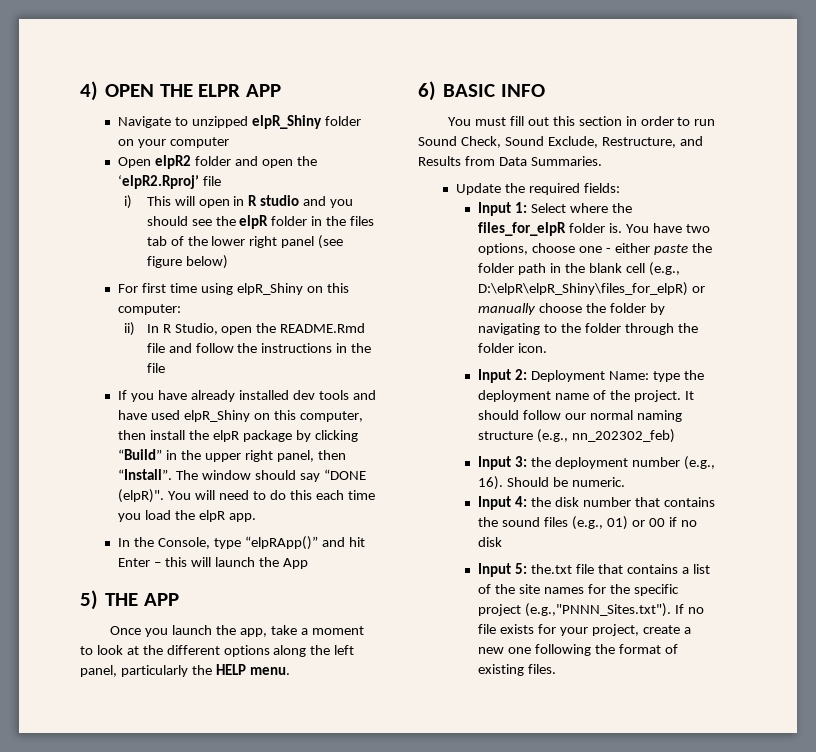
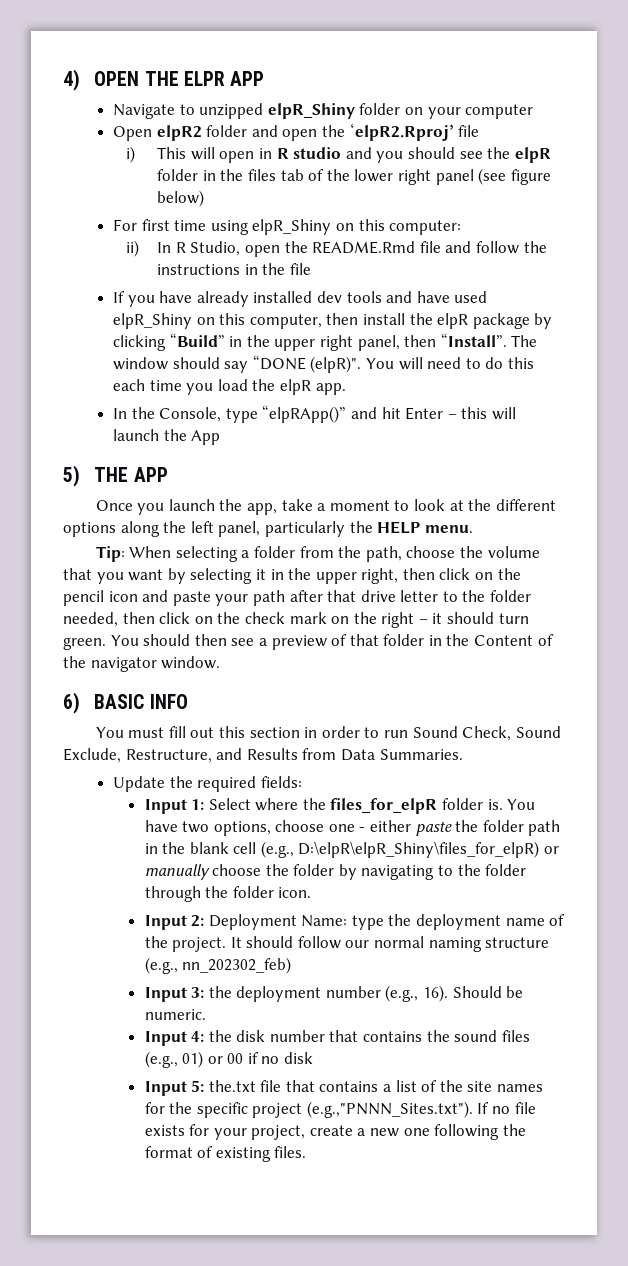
(290, 671) none -> [95,546,540,562] [63,568,521,584] [63,590,532,606] [63,612,529,628] [63,634,554,650] [63,656,221,672] // Tip: When selecting a folder from the path, choose the volume that you want by selecting it in the upper right, then click on the pencil icon and paste your path after that drive letter to the folder needed, then click on the check mark on the right – it should turn green. You should then see a preview of that folder in the Content of the navigator window.

